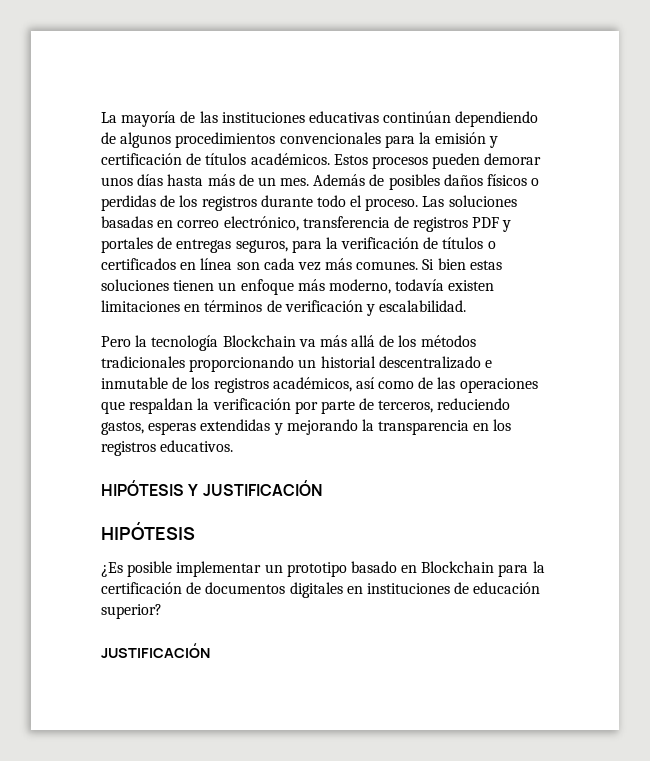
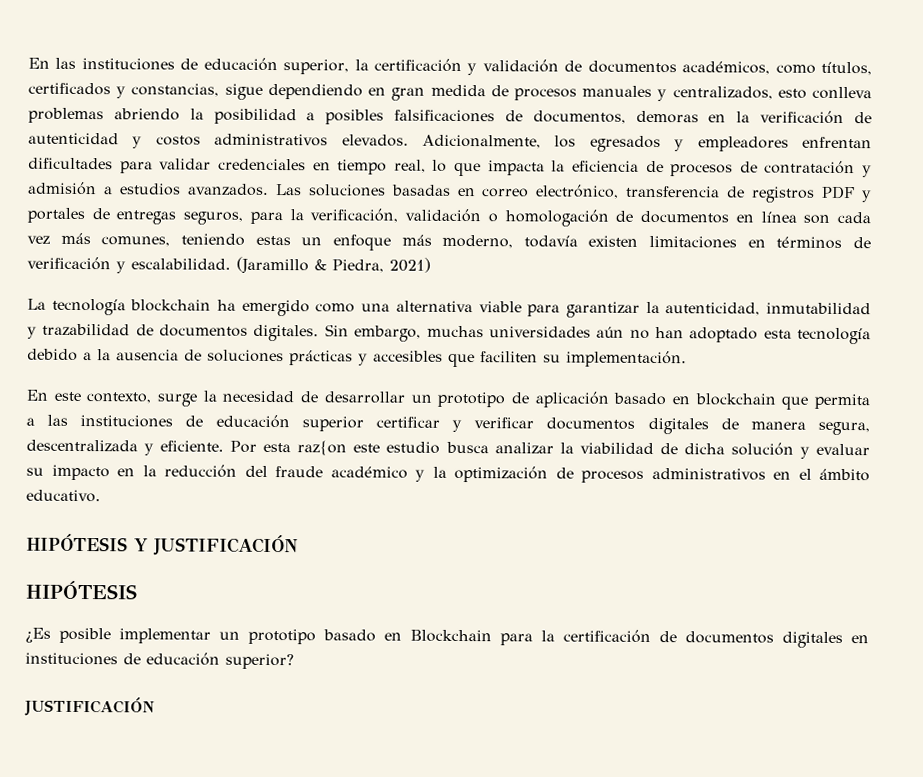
[101,111,539,127] [101,132,499,148] [101,153,542,169] [101,174,540,190] [101,195,419,211] La mayoría de las instituciones educativas continúan dependiendo de algunos procedimientos convencionales para la emisión y certificación de títulos académicos. Estos procesos pueden demorar unos días hasta más de un mes. Además de posibles daños físicos o perdidas de los registros durante todo el proceso. -> [28,57,873,76] [28,82,872,102] [28,107,872,125] [28,132,872,153] [28,157,872,178] [28,181,269,196] En las instituciones de educación superior, la certificación y validación de documentos académicos, como títulos, certificados y constancias, sigue dependiendo en gran medida de procesos manuales y centralizados, esto conlleva problemas abriendo la posibilidad a posibles falsificaciones de documentos, demoras en la verificación de autenticidad y costos administrativos elevados. Adicionalmente, los egresados y empleadores enfrentan dificultades para validar credenciales en tiempo real, lo que impacta la eficiencia de procesos de contratación y admisión a estudios avanzados.
[341,237,496,249] [101,258,176,270] verificación de títulos o certificados -> [310,208,730,227] verificación, validación o homologación de documentos
[356,258,502,270] [101,279,215,291] comunes. Si bien estas soluciones tienen -> [101,233,291,247] comunes, teniendo estas
[101,335,476,351] [101,356,492,372] [101,377,538,393] [101,398,511,414] [101,419,512,435] [101,440,234,456] // Pero la tecnología Blockchain va más allá de los métodos tradicionales proporcionando un historial descentralizado e inmutable de los registros académicos, así como de las operaciones que respaldan la verificación por parte de terceros, reduciendo gastos, esperas extendidas y mejorando la transparencia en los registros educativos. -> [236,256,432,275] [27,298,871,318] [27,323,872,345] [27,348,687,368] [26,389,870,410] [26,414,871,436] [26,439,870,459] [26,464,870,483] [26,489,101,503] (Jaramillo & Piedra, 2021) // La tecnología blockchain ha emergido como una alternativa viable para garantizar la autenticidad, inmutabilidad y trazabilidad de documentos digitales. Sin embargo, muchas universidades aún no han adoptado esta tecnología debido a la ausencia de soluciones prácticas y accesibles que faciliten su implementación. // En este contexto, surge la necesidad de desarrollar un prototipo de aplicación basado en blockchain que permita a las instituciones de educación superior certificar y verificar documentos digitales de manera segura, descentralizada y eficiente. Por esta raz{on este estudio busca analizar la viabilidad de dicha solución y evaluar su impacto en la reducción del fraude académico y la optimización de procesos administrativos en el ámbito educativo.

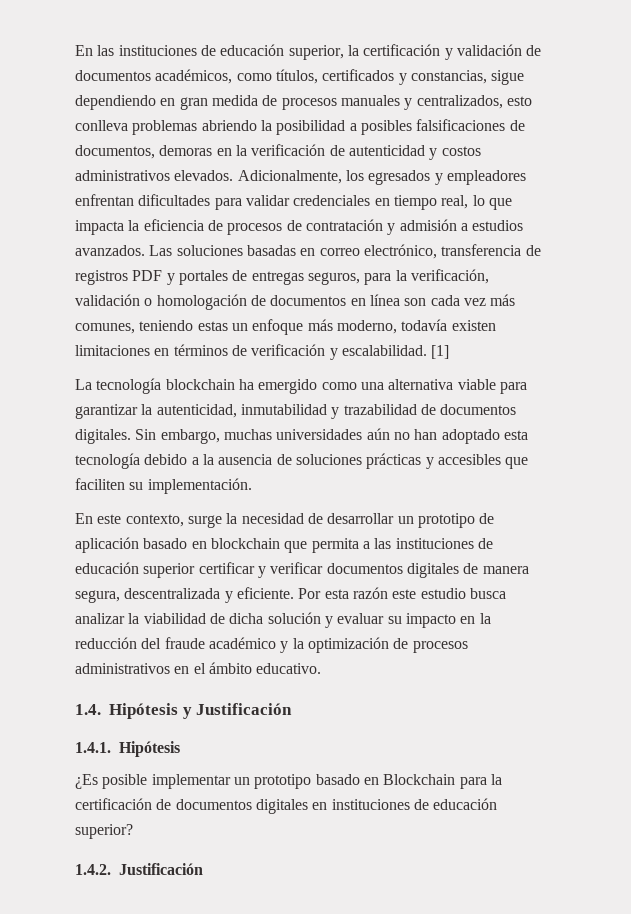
[236,256,432,275] (Jaramillo & Piedra, 2021) -> [431,345,450,359] [1]
[297,440,348,456] raz{on -> [352,587,388,599] razón
[26,533,298,557] [25,580,137,600] HIPÓTESIS Y JUSTIFICACIÓN // HIPÓTESIS -> [75,703,293,719] [75,741,180,757] 1.4. Hipótesis y Justificación // 1.4.1. Hipótesis
[24,696,155,717] JUSTIFICACIÓN -> [75,863,203,875] 1.4.2. Justificación

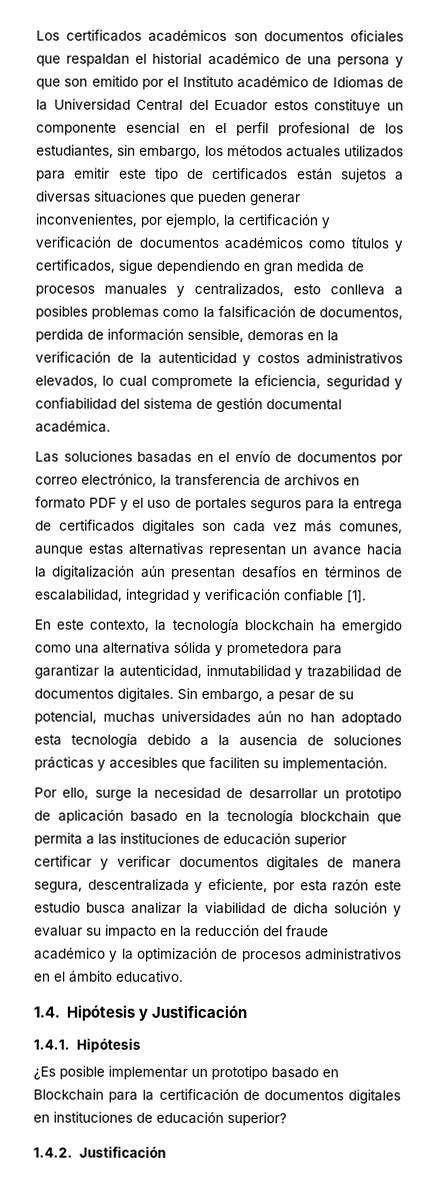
[75,44,344,60] En las instituciones de educación superior, -> [36,29,404,43] [36,52,404,68] [36,75,404,90] [36,98,404,114] [36,121,404,137] [36,144,404,159] [36,167,404,183] [36,190,301,206] [35,213,220,229] Los certificados académicos son documentos oficiales que respaldan el historial académico de una persona y que son emitido por el Instituto académico de Idiomas de la Universidad Central del Ecuador estos constituye un componente esencial en el perfil profesional de los estudiantes, sin embargo, los métodos actuales utilizados para emitir este tipo de certificados están sujetos a diversas situaciones que pueden generar inconvenientes, por ejemplo,
[456,44,542,56] [75,69,487,85] validación de documentos académicos, como títulos, certificados y constancias, -> [35,236,403,252] [35,259,115,273] verificación de documentos académicos como títulos y certificados,
[132,119,525,135] [75,145,155,159] problemas abriendo la posibilidad a posibles falsificaciones de documentos, -> [394,286,403,296] [35,305,403,320] [35,328,244,343] a posibles problemas como la falsificación de documentos, perdida de información sensible,
(345, 150) none -> [139,352,152,364] la
[174,170,526,185] [75,194,512,210] [75,219,524,235] [75,245,316,256] elevados. Adicionalmente, los egresados y empleadores enfrentan dificultades para validar credenciales en tiempo real, lo que impacta la eficiencia de procesos de contratación y admisión a estudios avanzados. Las soluciones basadas en -> [35,375,403,390] [35,397,342,413] [35,420,111,433] [35,450,403,466] elevados, lo cual compromete la eficiencia, seguridad y confiabilidad del sistema de gestión documental académica. // Las soluciones basadas en el envío de documentos por
(437, 251) none -> [160,474,172,486] la
[75,269,489,285] [75,294,400,310] registros PDF y portales de entregas seguros, para la verificación, validación o homologación de documentos en línea -> [284,474,360,487] [35,496,403,512] [35,519,195,534] archivos en formato PDF y el uso de portales seguros para la entrega de certificados digitales
[139,319,496,335] [75,344,450,360] [75,379,92,390] teniendo estas un enfoque más moderno, todavía existen limitaciones en términos de verificación y escalabilidad. [1] // La -> [35,542,403,558] [35,565,403,581] [34,588,367,603] [34,619,167,632] aunque estas alternativas representan un avance hacia la digitalización aún presentan desafíos en términos de escalabilidad, integridad y verificación confiable [1]. // En este contexto, la
[457,379,496,390] viable -> [173,641,309,657] sólida y prometedora
(220, 436) none -> [266,689,354,703] [34,710,97,725] a pesar de su potencial,
[75,513,184,527] En este contexto, -> [34,787,90,800] Por ello,
(207, 545) none -> [208,810,294,825] la tecnología
[236,587,322,599] eficiente. Por -> [208,878,295,894] eficiente, por

